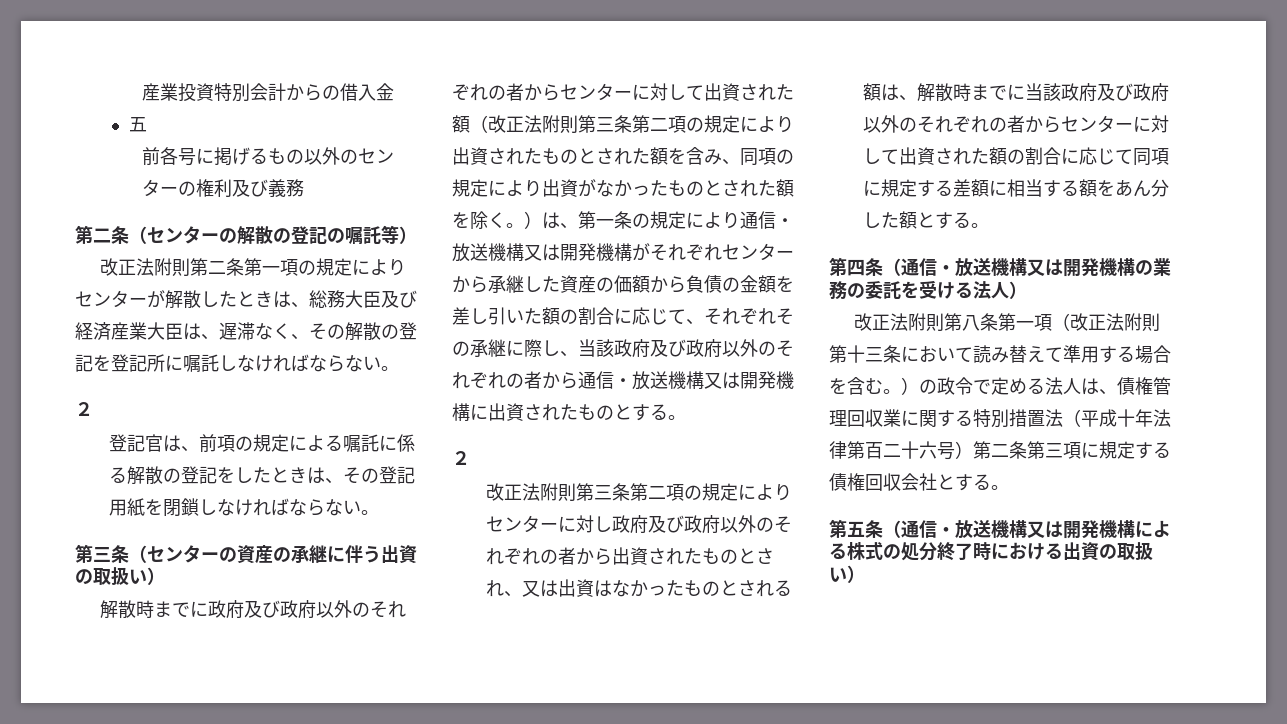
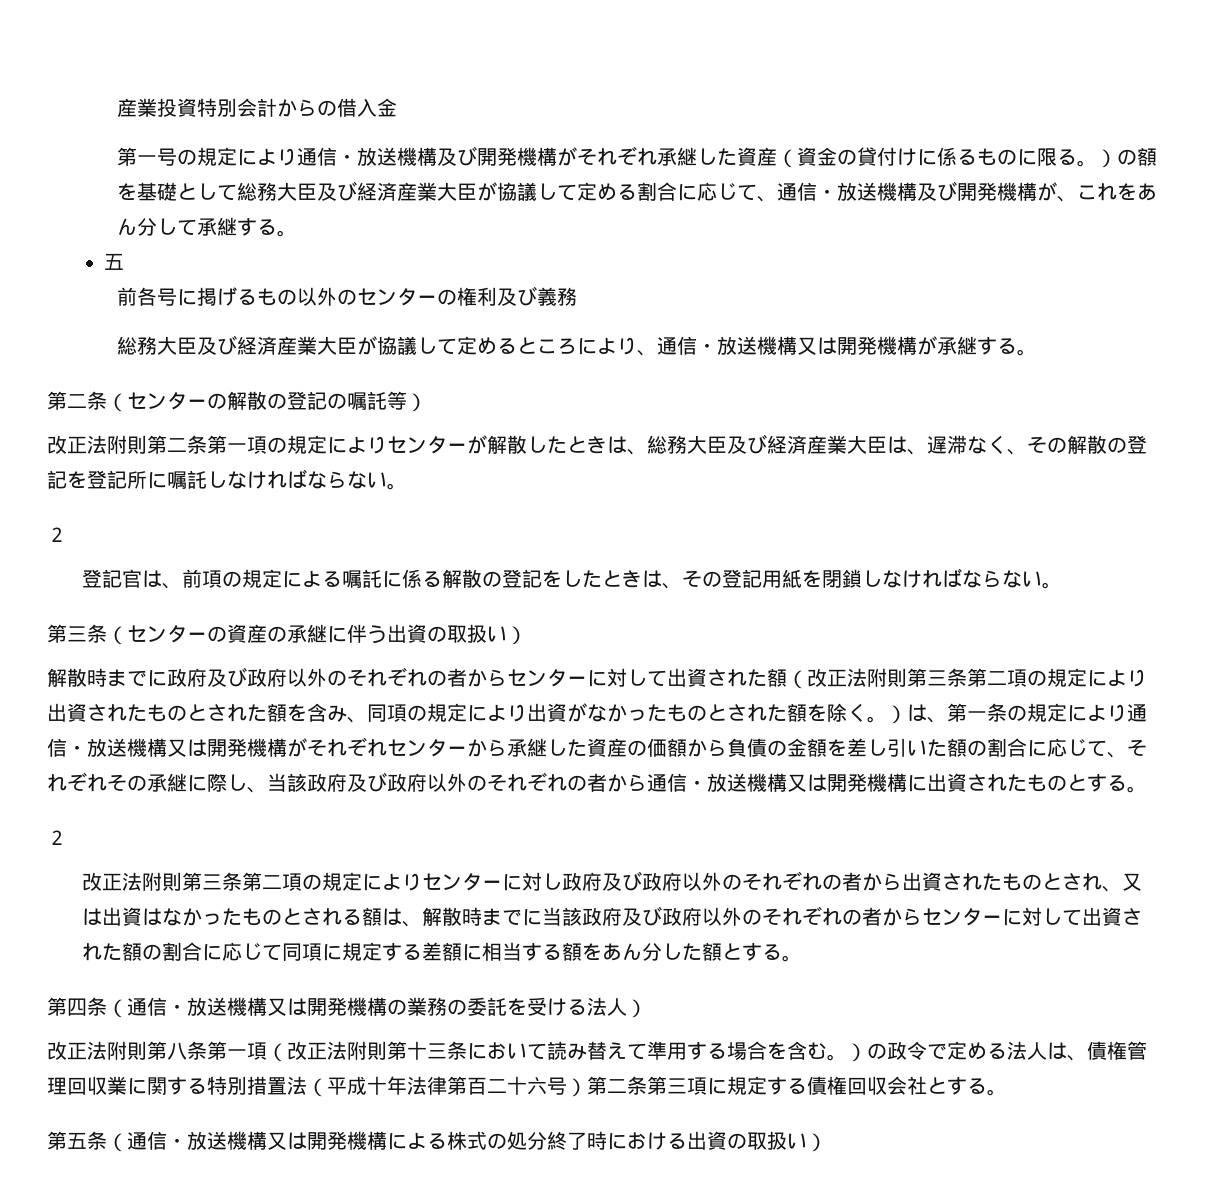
(395, 92) none -> [116,146,1157,168] [116,181,1157,202] [116,217,297,237] // 第一号の規定により通信・放送機構及び開発機構がそれぞれ承継した資産（資金の貸付けに係るものに限る。）の額を基礎として総務大臣及び経済産業大臣が協議して定める割合に応じて、通信・放送機構及び開発機構が、これをあん分して承継する。
(305, 188) none -> [116,335,1037,356] // 総務大臣及び経済産業大臣が協議して定めるところにより、通信・放送機構又は開発機構が承継する。

